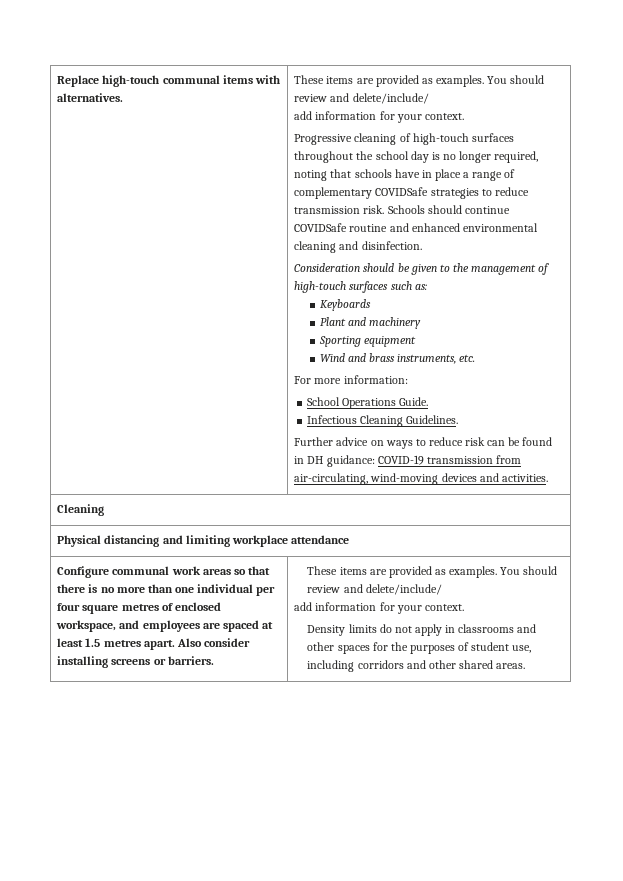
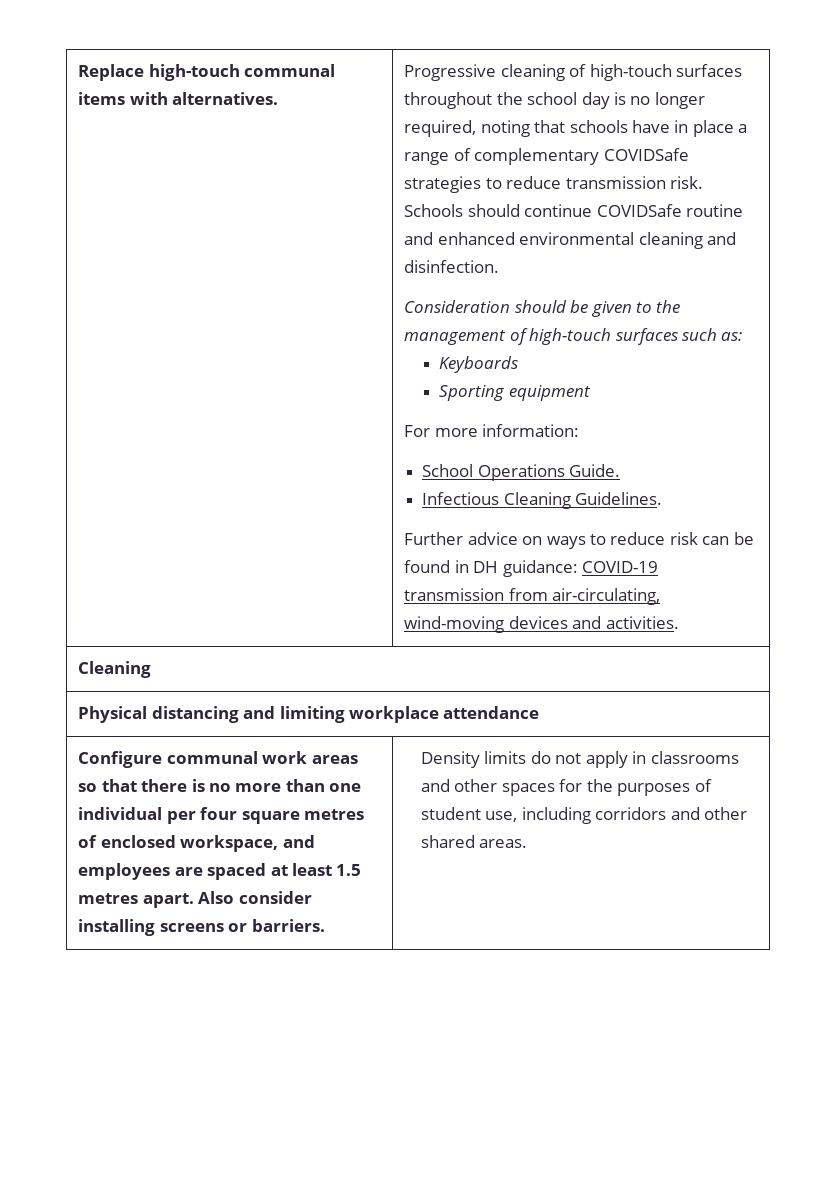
[294,75,545,87] [294,93,429,104] [294,111,464,123] These items are provided as examples. You should review and delete/include/ // add information for your context. // -> (279, 98) none
[320,317,422,329] // Plant and machinery -> (519, 364) none
[320,353,476,364] // Wind and brass instruments, etc. -> (591, 393) none
[307,566,558,578] [307,584,442,595] [294,602,464,614] These items are provided as examples. You should review and delete/include/ // add information for your context. // -> (325, 925) none

